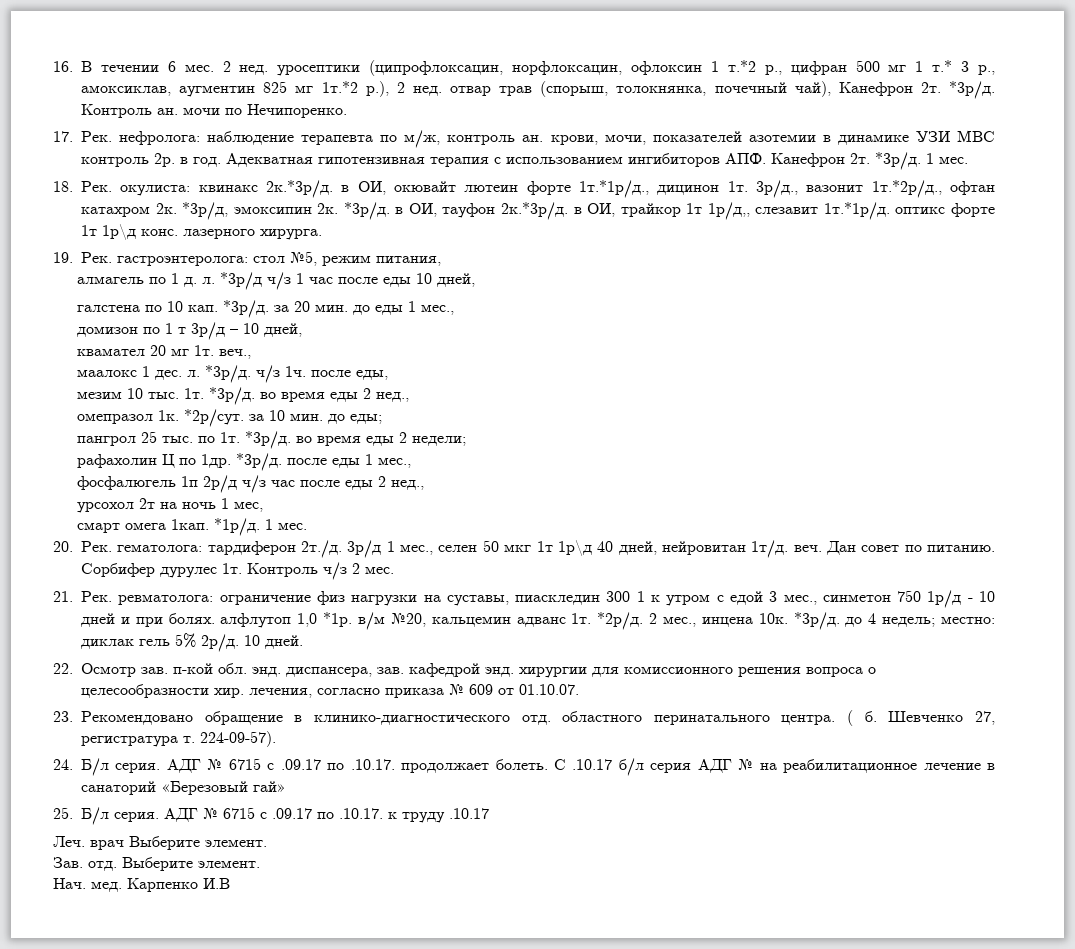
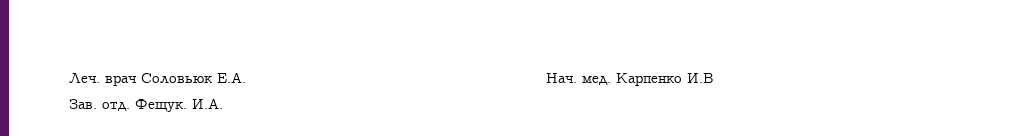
[53,60,996,76] [81,81,995,99] [81,104,347,118] [53,130,996,148] [81,152,968,170] [53,180,996,198] [81,202,995,220] [81,224,322,240] [53,251,441,266] [77,272,476,290] [77,300,455,318] [77,322,303,340] [77,345,252,359] [77,365,389,383] [77,387,410,405] [77,409,383,427] [77,431,467,449] [77,453,412,471] [77,475,425,493] [77,498,264,513] [77,518,308,536] [53,540,996,558] [81,562,394,580] [53,590,995,608] [81,612,996,630] [81,633,303,652] [53,663,876,678] [81,684,579,698] [53,710,995,726] [81,731,276,747] [53,758,996,776] [81,781,286,795] [53,807,489,825] [53,836,267,850] 16. В течении 6 мес. 2 нед. уросептики (ципрофлоксацин, норфлоксацин, офлоксин 1 т.*2 р., цифран 500 мг 1 т.* 3 р., амоксиклав, аугментин 825 мг 1т.*2 р.), 2 нед. отвар трав (спорыш, толокнянка, почечный чай), Канефрон 2т. *3р/д. Контроль ан. мочи по Нечипоренко. // 17. Рек. нефролога: наблюдение терапевта по м/ж, контроль ан. крови, мочи, показателей азотемии в динамике УЗИ МВС контроль 2р. в год. Адекватная гипотензивная терапия с использованием ингибиторов АПФ. Канефрон 2т. *3р/д. 1 мес. // 18. Рек. окулиста: квинакс 2к.*3р/д. в ОИ, окювайт лютеин форте 1т.*1р/д., дицинон 1т. 3р/д., вазонит 1т.*2р/д., офтан катахром 2к. *3р/д, эмоксипин 2к. *3р/д. в ОИ, тауфон 2к.*3р/д. в ОИ, трайкор 1т 1р/д,, слезавит 1т.*1р/д. оптикс форте 1т 1р\д конс. лазерного хирурга. // 19. Рек. гастроэнтеролога: стол №5, режим питания, // алмагель по 1 д. л. *3р/д ч/з 1 час после еды 10 дней, // галстена по 10 кап. *3р/д. за 20 мин. до еды 1 мес., // домизон по 1 т 3р/д – 10 дней, // квамател 20 мг 1т. веч., // маалокс 1 дес. л. *3р/д. ч/з 1ч. после еды, // мезим 10 тыс. 1т. *3р/д. во время еды 2 нед., // омепразол 1к. *2р/сут. за 10 мин. до еды; // пангрол 25 тыс. по 1т. *3р/д. во время еды 2 недели; // рафахолин Ц по 1др. *3р/д. после еды 1 мес., // фосфалюгель 1п 2р/д ч/з час после еды 2 нед., // урсохол 2т на ночь 1 мес, // смарт омега 1кап. *1р/д. 1 мес. // 20. Рек. гематолога: тардиферон 2т./д. 3р/д 1 мес., селен 50 мкг 1т 1р\д 40 дней, нейровитан 1т/д. веч. Дан совет по питанию. Сорбифер дурулес 1т. Контроль ч/з 2 мес. // 21. Рек. ревматолога: ограничение физ нагрузки на суставы, пиаскледин 300 1 к утром с едой 3 мес., синметон 750 1р/д - 10 дней и при болях. алфлутоп 1,0 *1р. в/м №20, кальцемин адванс 1т. *2р/д. 2 мес., инцена 10к. *3р/д. до 4 недель; местно: диклак гель 5% 2р/д. 10 дней. // 22. Осмотр зав. п-кой обл. энд. диспансера, зав. кафедрой энд. хирургии для комиссионного решения вопроса о целесообразности хир. лечения, согласно приказа № 609 от 01.10.07. // 23. Рекомендовано обращение в клинико-диагностического отд. областного перинатального центра. ( б. Шевченко 27, регистратура т. 224-09-57). // 24. Б/л серия. АДГ № 6715 с .09.17 по .10.17. продолжает болеть. С .10.17 б/л серия АДГ № на реабилитационное лечение в санаторий «Березовый гай» // 25. Б/л серия. АДГ № 6715 с .09.17 по .10.17. к труду .10.17 // Леч. врач Выберите элемент. -> [69,72,246,86] Леч. врач Соловьюк Е.А.
[122,857,260,871] Выберите элемент. -> [135,98,223,112] Фещук. И.А.

